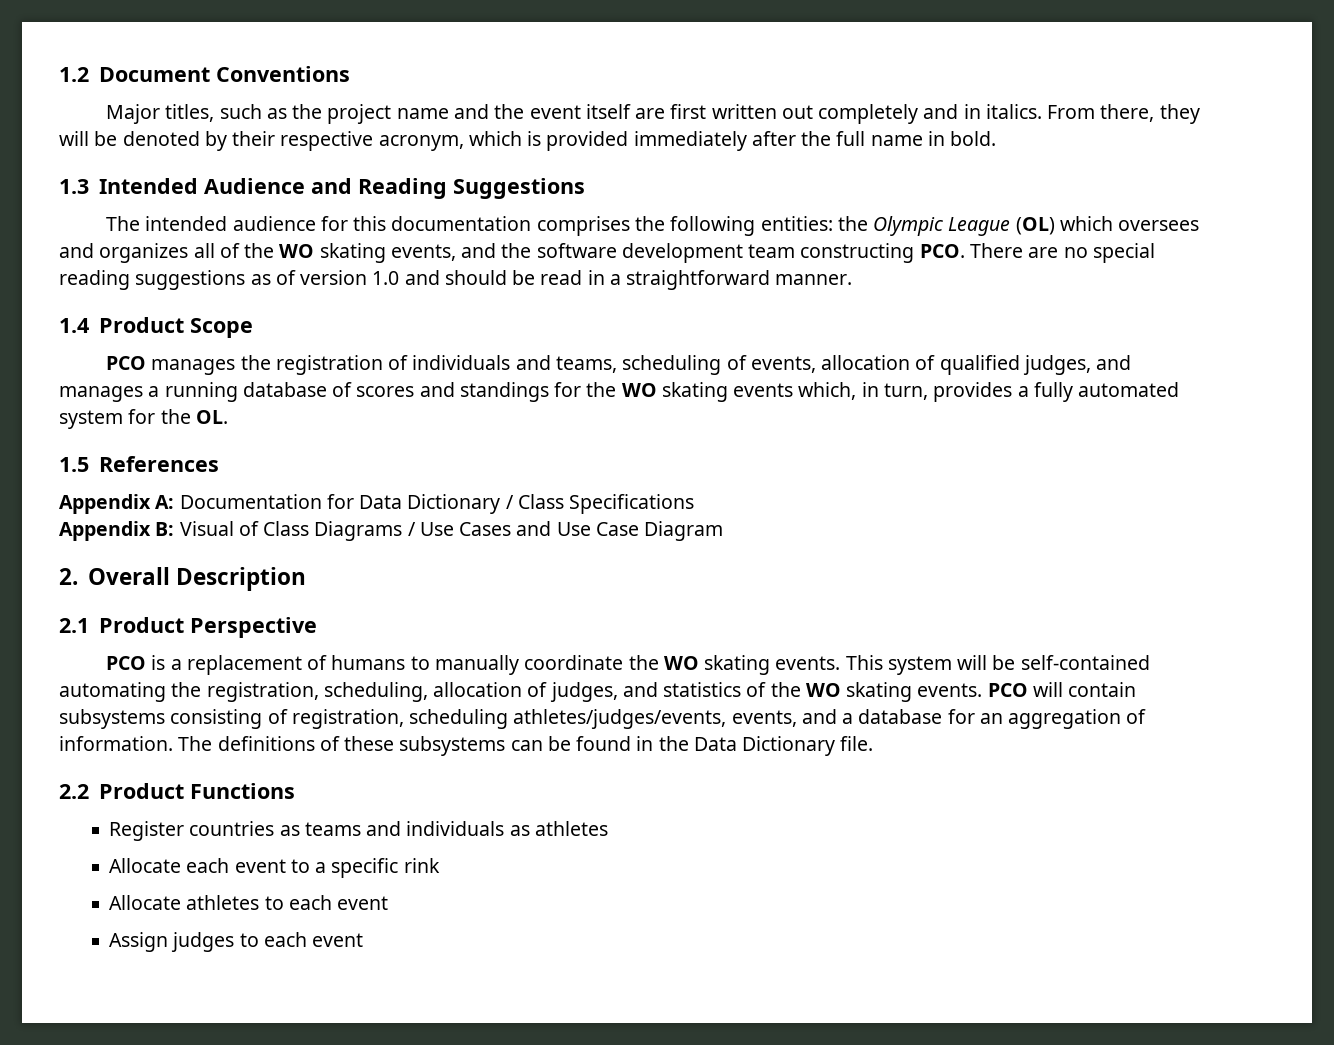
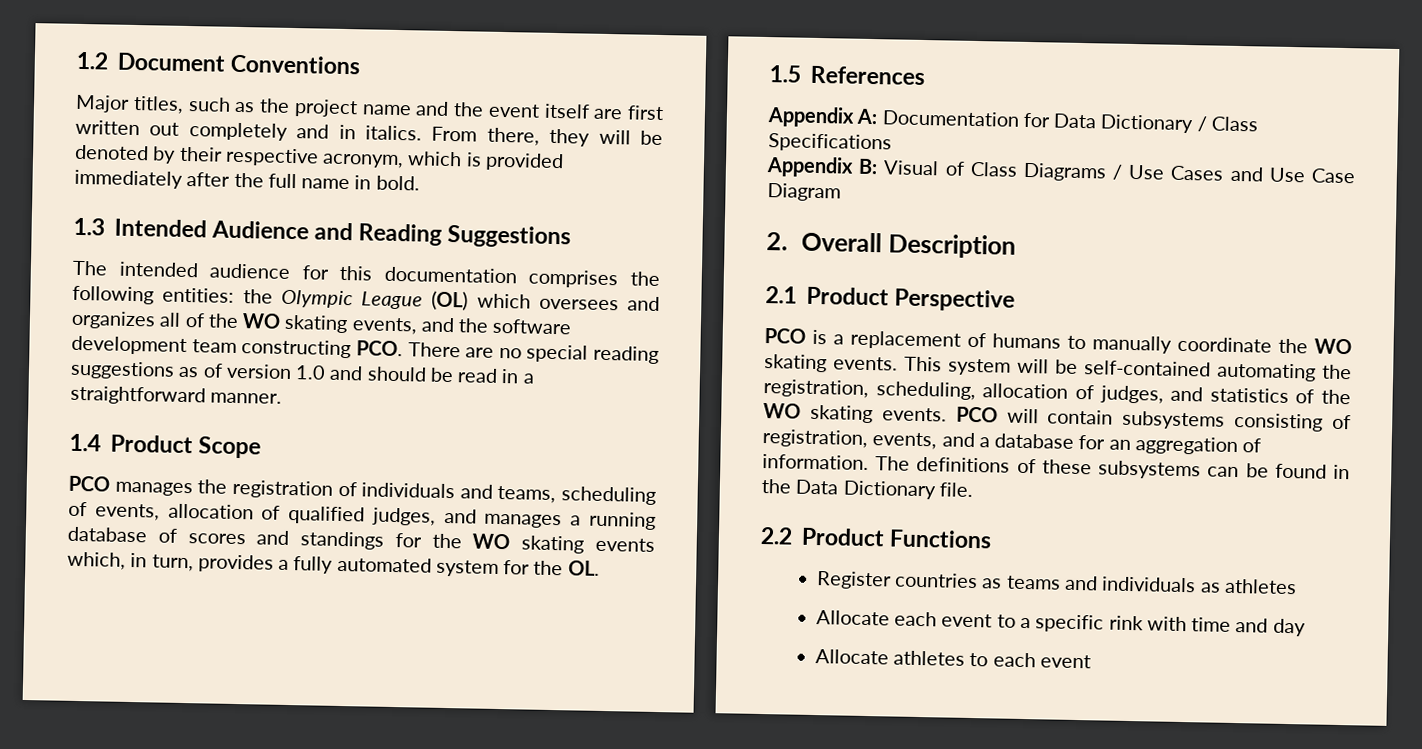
[409,709,727,729] scheduling athletes/judges/events, -> (868, 438) none
(440, 865) none -> [1146,616,1306,637] with time and day
[109,932,364,952] // Assign judges to each event -> (1091, 661) none

